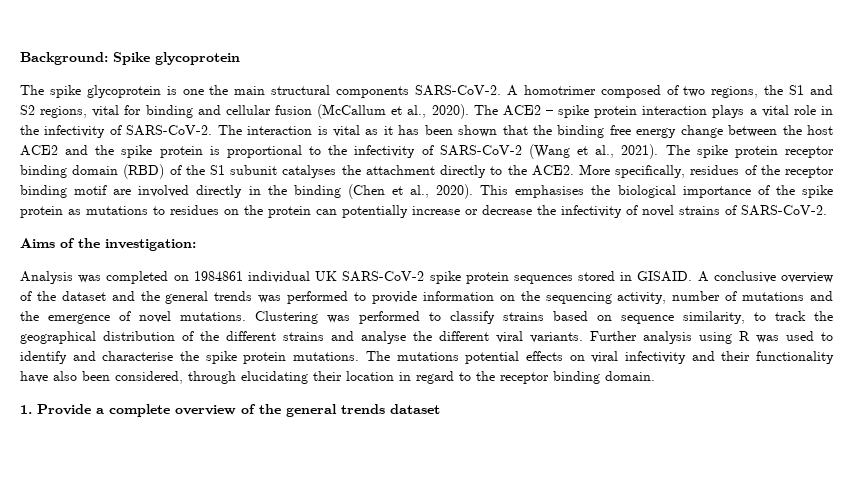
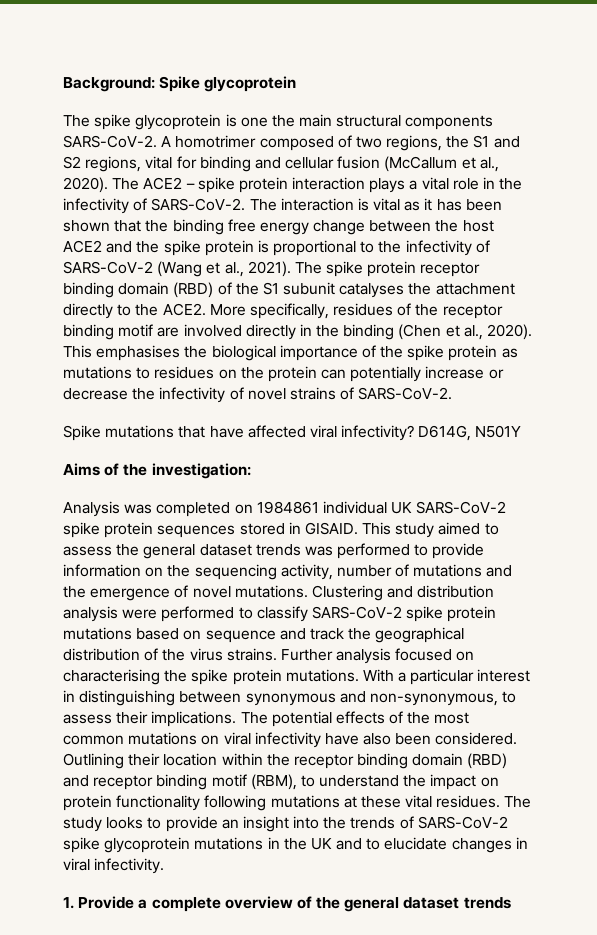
(827, 210) none -> [63,425,522,441] // Spike mutations that have affected viral infectivity? D614G, N501Y
[697,271,833,283] [20,291,209,304] A conclusive overview of the dataset and the general -> [362,522,499,538] [63,544,252,559] This study aimed to assess the general dataset
[327,311,544,324] was performed to classify strains -> [387,585,495,598] [63,606,497,622] [63,627,132,640] and distribution analysis were performed to classify SARS-CoV-2 spike protein mutations
[683,311,766,324] similarity, to -> [279,628,306,640] and
[226,331,833,344] [20,351,834,364] [20,371,655,384] different strains and analyse the different viral variants. Further analysis using R was used to identify and characterise the spike protein mutations. The mutations potential effects on viral infectivity and their functionality have also been considered, through elucidating their location in regard to the receptor binding domain. -> [189,648,475,664] [63,669,531,685] [63,690,517,706] [63,711,470,727] [63,732,518,748] [63,753,508,769] [63,774,499,790] [63,795,532,811] [63,816,508,832] [63,837,528,853] [63,858,165,874] virus strains. Further analysis focused on characterising the spike protein mutations. With a particular interest in distinguishing between synonymous and non-synonymous, to assess their implications. The potential effects of the most common mutations on viral infectivity have also been considered. Outlining their location within the receptor binding domain (RBD) and receptor binding motif (RBM), to understand the impact on protein functionality following mutations at these vital residues. The study looks to provide an insight into the trends of SARS-CoV-2 spike glycoprotein mutations in the UK and to elucidate changes in viral infectivity.
[341,404,440,414] trends dataset -> [403,897,511,909] dataset trends

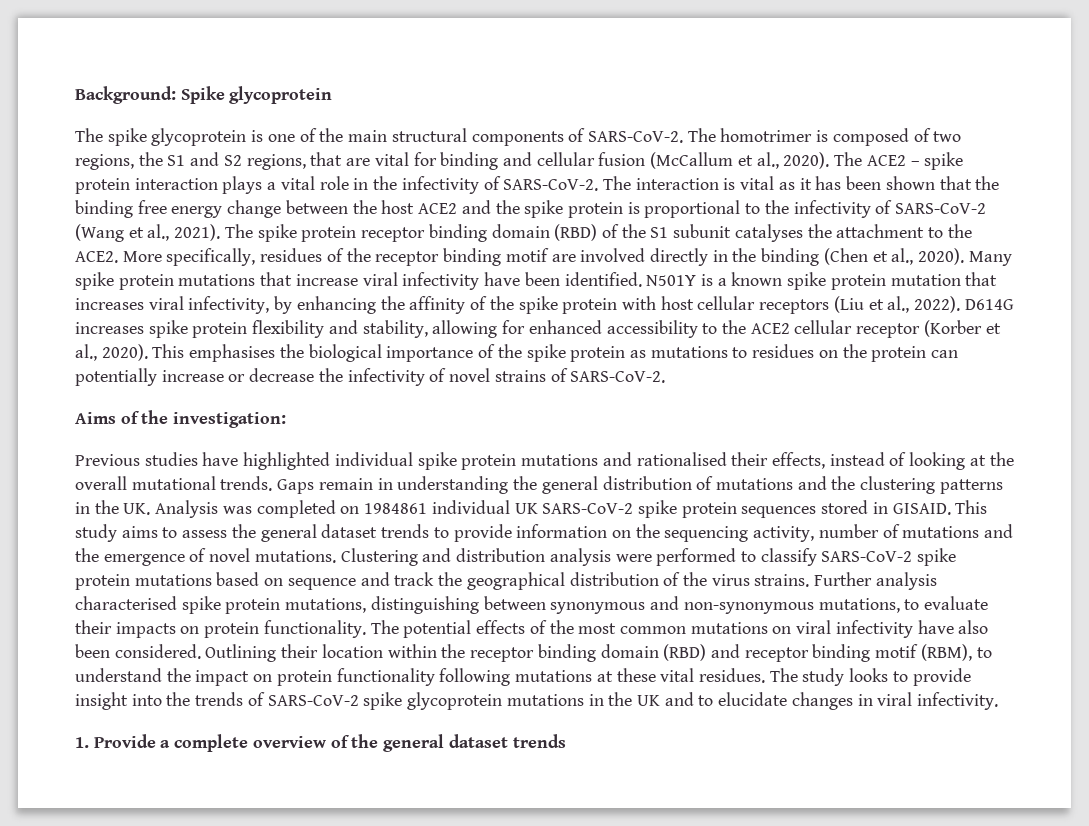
(268, 122) none -> [299,128,317,142] of
[63,135,257,148] SARS-CoV-2. A homotrimer -> [568,128,829,143] of SARS-CoV-2. The homotrimer is
(142, 164) none -> [310,152,371,166] that are
[63,303,113,319] directly -> (925, 231) none
(533, 332) none -> [968,251,1012,266] [75,272,998,290] [75,296,1014,314] [75,320,1001,338] [75,344,148,361] Many spike protein mutations that increase viral infectivity have been identified. N501Y is a known spike protein mutation that increases viral infectivity, by enhancing the affinity of the spike protein with host cellular receptors (Liu et al., 2022). D614G increases spike protein flexibility and stability, allowing for enhanced accessibility to the ACE2 cellular receptor (Korber et al., 2020).
[63,425,522,441] [63,463,251,479] Spike mutations that have affected viral infectivity? D614G, N501Y // Aims of the investigation: // -> [75,410,287,428] [75,452,1014,470] [75,476,1003,494] [75,500,151,515] Aims of the investigation: // Previous studies have highlighted individual spike protein mutations and rationalised their effects, instead of looking at the overall mutational trends. Gaps remain in understanding the general distribution of mutations and the clustering patterns in the UK.
[438,522,481,535] aimed -> [121,526,158,538] aims
[304,543,411,559] was performed -> (430, 531) none
[395,648,475,661] [63,669,531,685] [63,690,517,706] [63,711,237,727] focused on characterising the spike protein mutations. With a particular interest in distinguishing between synonymous and non-synonymous, to assess their implications. -> [75,596,988,614] [75,620,366,638] characterised spike protein mutations, distinguishing between synonymous and non-synonymous mutations, to evaluate their impacts on protein functionality.
[221,819,239,829] an -> (971, 677) none

